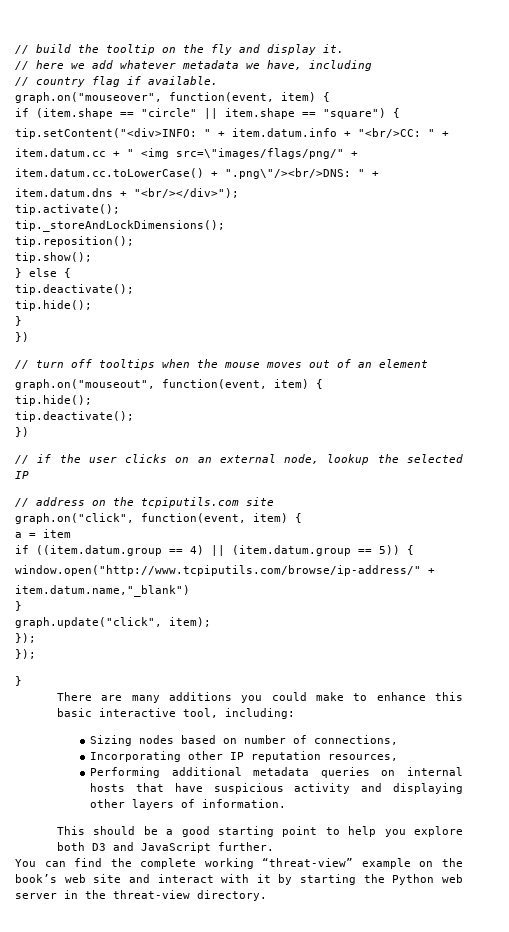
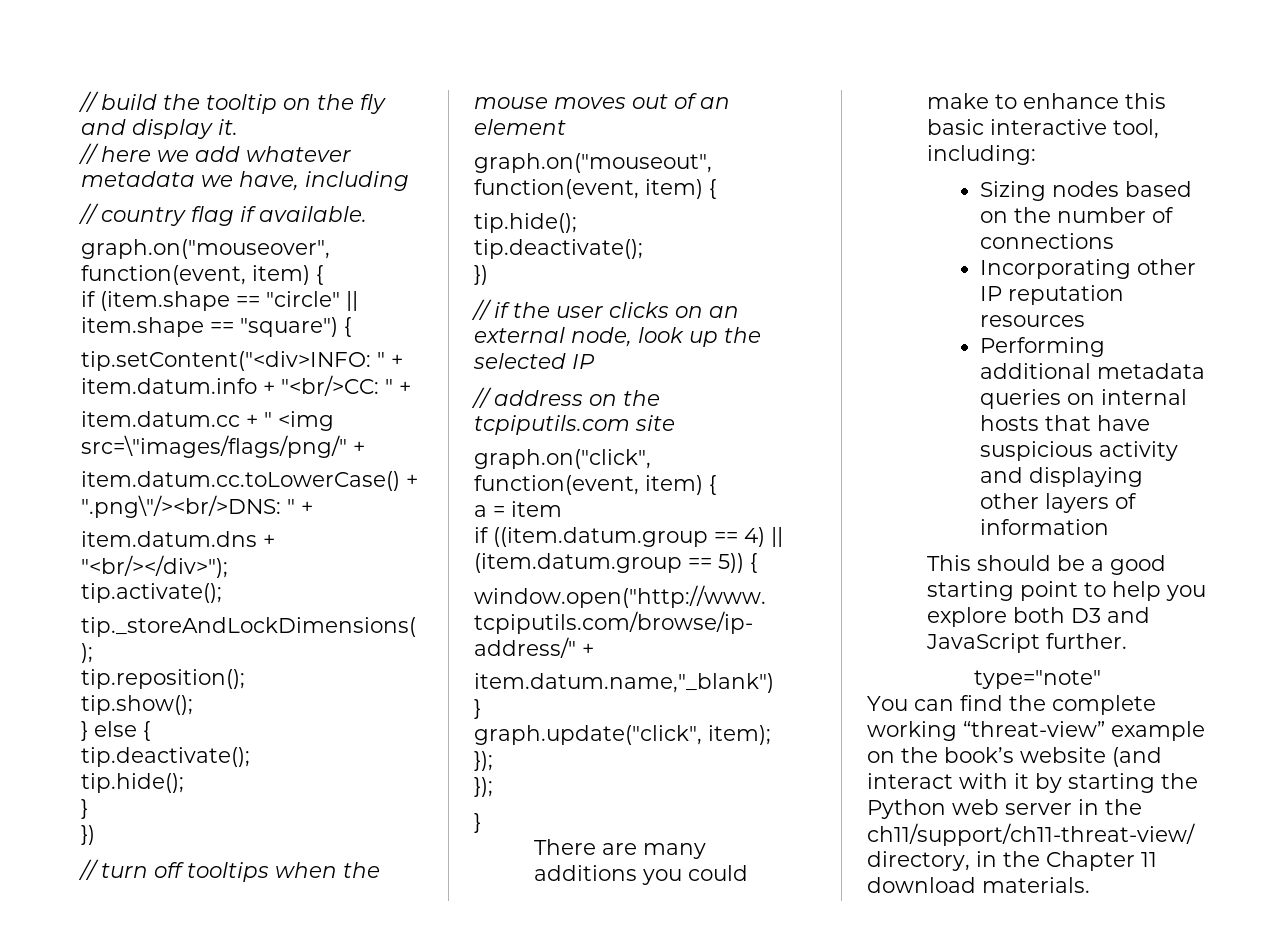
[327,454,370,465] lookup -> [638,327,718,347] look up
(238, 741) none -> [1014,207,1052,223] the
[314,735,399,745] connections, -> [980,233,1115,249] connections
[328,754,399,761] resources, -> [980,315,1086,327] resources
[202,799,287,808] information. -> [980,519,1110,535] information
(274, 846) none -> [973,670,1101,689] // type="note"
[64,874,150,883] web site and -> [1020,747,1162,767] website (and
[113,890,267,901] threat-view directory. -> [867,823,1195,846] [867,851,1157,871] [867,877,1090,893] ch11/support/ch11-threat-view/ directory, in the Chapter 11 download materials.

